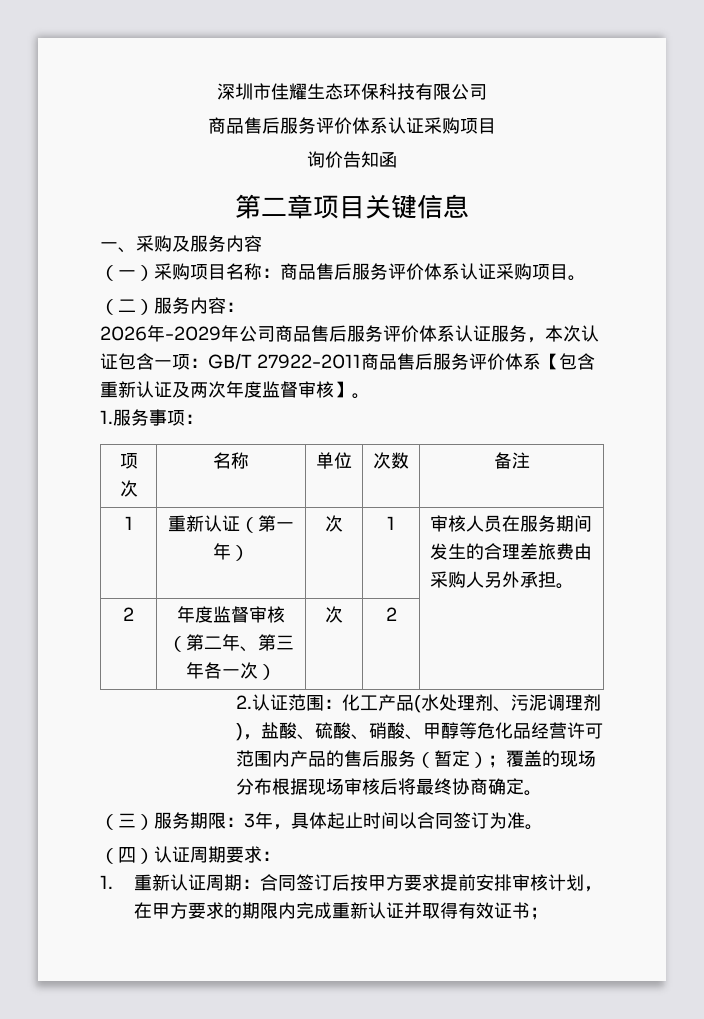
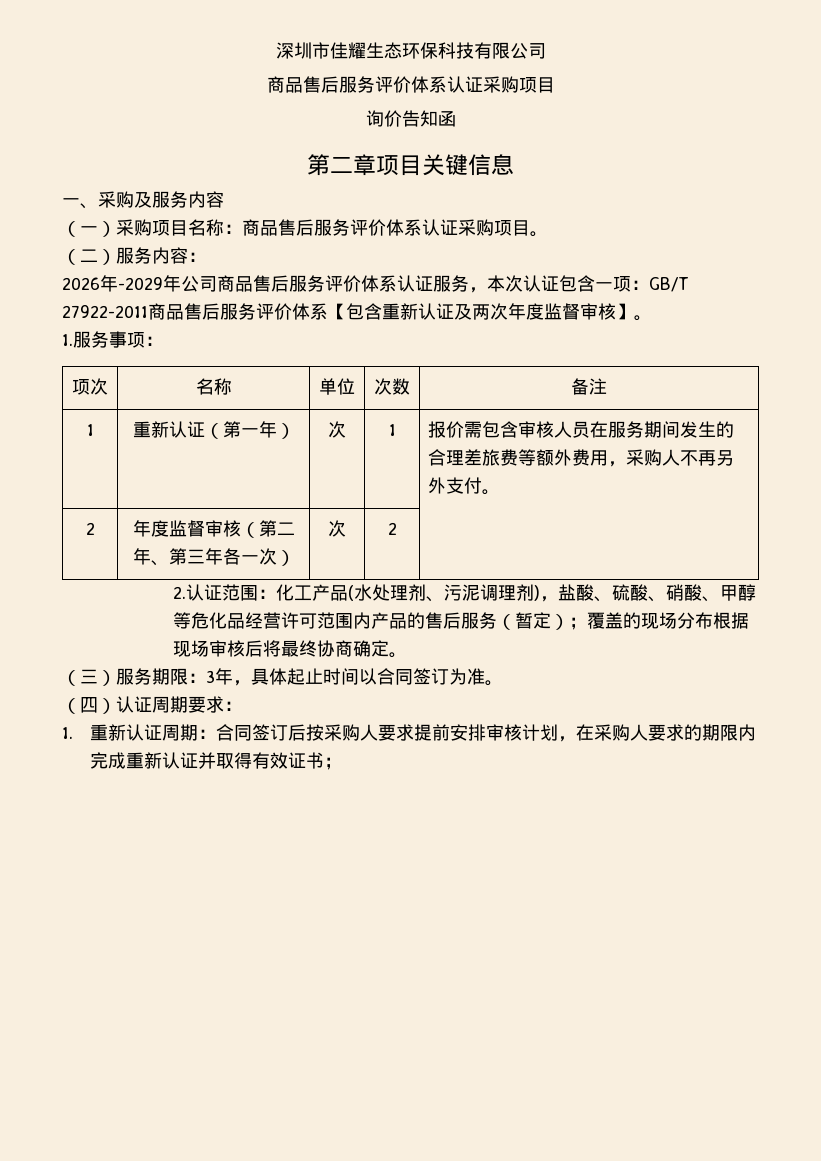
(395, 523) none -> [428,421,519,438] 报价需包含
[573,543,592,560] [429,571,556,588] 由采购人另外承担 -> [518,449,735,467] [428,477,483,494] 等额外费用，采购人不再另外支付
[368,874,405,891] 甲方 -> [323,724,378,741] 采购人
[152,902,189,919] 甲方 -> [593,724,648,741] 采购人

